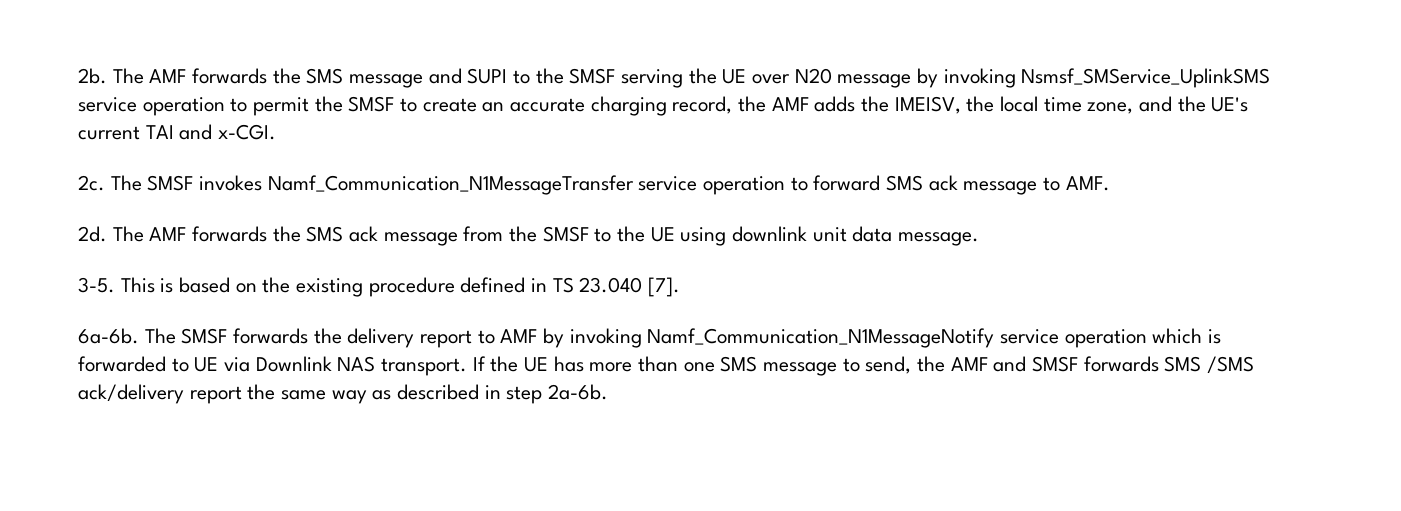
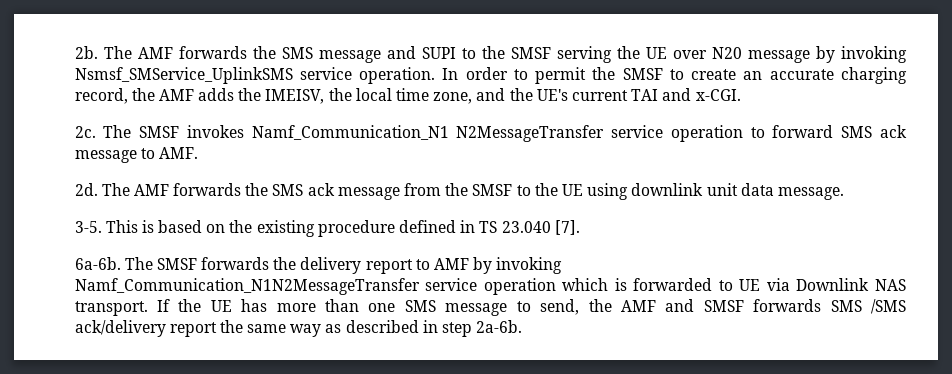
[142,97,225,116] operation -> [359,67,508,84] operation. In order
[267,175,634,195] Namf_Communication_N1MessageTransfer -> [251,125,605,142] Namf_Communication_N1 N2MessageTransfer
[647,328,995,348] Namf_Communication_N1MessageNotify -> [74,278,420,295] Namf_Communication_N1N2MessageTransfer

